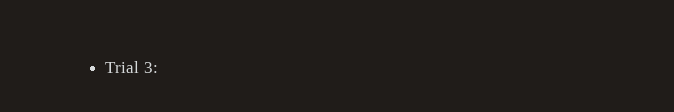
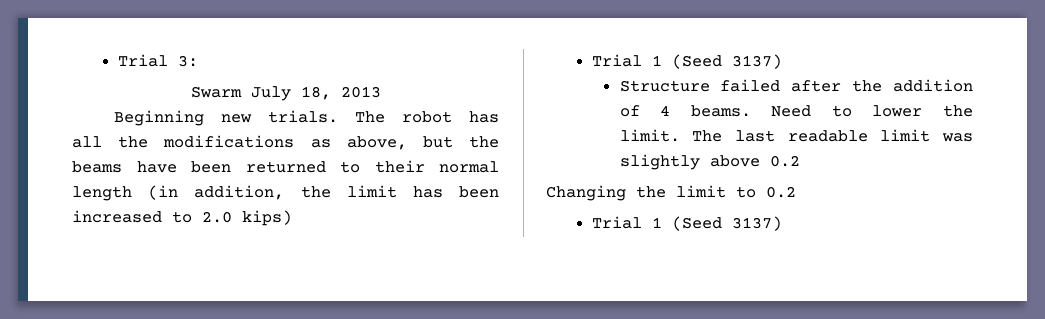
(158, 67) none -> [190,86,381,101] [114,110,499,126] [72,135,500,150] [72,160,499,173] [72,185,500,201] [72,210,292,226] [592,54,783,69] [619,79,973,92] [619,105,973,117] [619,129,973,142] [619,154,800,170] [546,185,796,201] [592,216,783,231] // Swarm July 18, 2013 // Beginning new trials. The robot has all the modifications as above, but the beams have been returned to their normal length (in addition, the limit has been increased to 2.0 kips) // Trial 1 (Seed 3137) // Structure failed after the addition of 4 beams. Need to lower the limit. The last readable limit was slightly above 0.2 // Changing the limit to 0.2 // Trial 1 (Seed 3137)

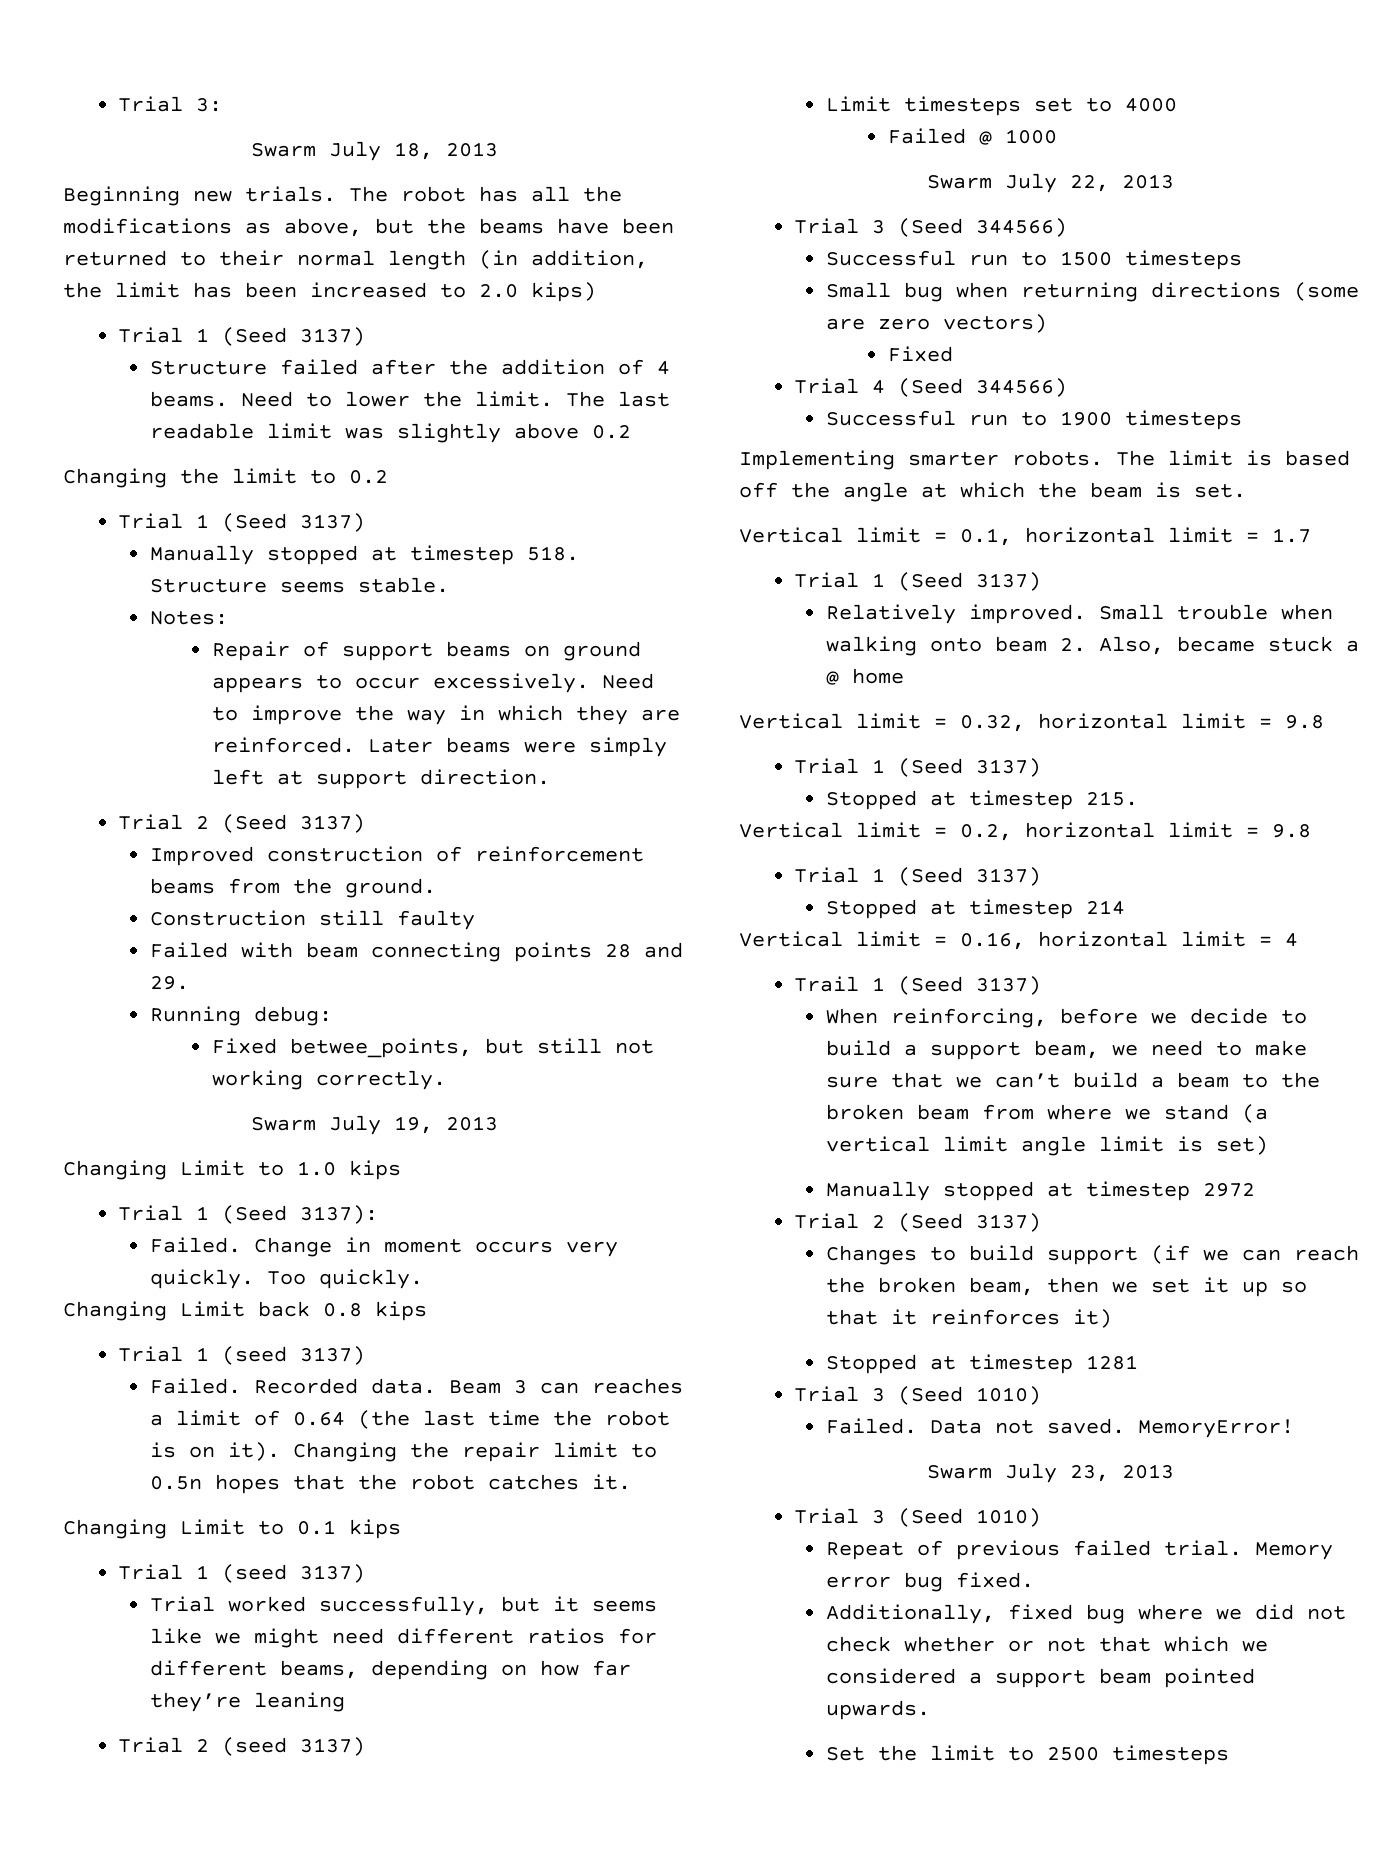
(783, 223) none -> [149,545,579,565] [149,577,449,593] [149,611,228,625] [211,641,641,661] [211,673,654,693] [211,705,680,725] [211,737,667,757] [211,769,550,789] [118,814,366,833] [149,846,644,866] [149,878,436,898] [149,910,475,930] [149,942,683,962] [149,976,189,990] [149,1006,332,1026] [211,1038,654,1058] [211,1070,446,1090] [250,1115,498,1135] [63,1160,401,1180] [118,1205,379,1224] [149,1237,618,1257] [149,1269,423,1289] [63,1301,427,1321] [118,1346,366,1365] [149,1378,683,1394] [149,1410,670,1429] [149,1442,657,1462] [149,1474,631,1494] [63,1519,401,1539] [118,1564,366,1583] [149,1596,657,1616] [149,1628,657,1648] [149,1660,631,1680] [149,1692,345,1712] [118,1737,366,1756] [825,96,1177,116] [887,128,1057,145] [926,173,1174,193] [794,218,1068,237] [825,250,1242,270] [825,282,1359,302] [825,314,1047,333] [887,346,953,362] [794,378,1068,397] [825,410,1242,430] [739,450,1350,470] [739,482,1246,502] [739,527,1311,546] [794,572,1042,591] [825,604,1333,624] [825,636,1359,656] [825,668,904,685] [739,713,1324,732] [794,758,1042,777] [825,790,1138,810] [739,822,1311,841] [794,867,1042,886] [825,899,1125,919] [739,931,1298,950] [794,976,1042,995] [825,1008,1307,1028] [825,1040,1307,1060] [825,1072,1320,1088] [825,1104,1268,1123] [825,1136,1268,1156] [825,1181,1255,1201] [794,1213,1042,1232] [825,1245,1359,1265] [825,1277,1307,1297] [825,1309,1112,1328] [825,1354,1138,1374] [794,1386,1042,1405] [825,1418,1294,1438] [926,1463,1174,1483] [794,1508,1042,1527] [825,1540,1333,1560] [825,1572,1034,1592] [825,1604,1346,1624] [825,1636,1268,1652] [825,1668,1255,1688] [825,1700,930,1720] [825,1745,1229,1765] // Manually stopped at timestep 518. Structure seems stable. // Notes: // Repair of support beams on ground appears to occur excessively. Need to improve the way in which they are reinforced. Later beams were simply left at support direction. // Trial 2 (Seed 3137) // Improved construction of reinforcement beams from the ground. // Construction still faulty // Failed with beam connecting points 28 and 29. // Running debug: // Fixed betwee_points, but still not working correctly. // Swarm July 19, 2013 // Changing Limit to 1.0 kips // Trial 1 (Seed 3137): // Failed. Change in moment occurs very quickly. Too quickly. // Changing Limit back 0.8 kips // Trial 1 (seed 3137) // Failed. Recorded data. Beam 3 can reaches a limit of 0.64 (the last time the robot is on it). Changing the repair limit to 0.5n hopes that the robot catches it. // Changing Limit to 0.1 kips // Trial 1 (seed 3137) // Trial worked successfully, but it seems like we might need different ratios for different beams, depending on how far they’re leaning // Trial 2 (seed 3137) // Limit timesteps set to 4000 // Failed @ 1000 // Swarm July 22, 2013 // Trial 3 (Seed 344566) // Successful run to 1500 timesteps // Small bug when returning directions (some are zero vectors) // Fixed // Trial 4 (Seed 344566) // Successful run to 1900 timesteps // Implementing smarter robots. The limit is based off the angle at which the beam is set. // Vertical limit = 0.1, horizontal limit = 1.7 // Trial 1 (Seed 3137) // Relatively improved. Small trouble when walking onto beam 2. Also, became stuck a @ home // Vertical limit = 0.32, horizontal limit = 9.8 // Trial 1 (Seed 3137) // Stopped at timestep 215. // Vertical limit = 0.2, horizontal limit = 9.8 // Trial 1 (Seed 3137) // Stopped at timestep 214 // Vertical limit = 0.16, horizontal limit = 4 // Trail 1 (Seed 3137) // When reinforcing, before we decide to build a support beam, we need to make sure that we can’t build a beam to the broken beam from where we stand (a vertical limit angle limit is set) // Manually stopped at timestep 2972 // Trial 2 (Seed 3137) // Changes to build support (if we can reach the broken beam, then we set it up so that it reinforces it) // Stopped at timestep 1281 // Trial 3 (Seed 1010) // Failed. Data not saved. MemoryError! // Swarm July 23, 2013 // Trial 3 (Seed 1010) // Repeat of previous failed trial. Memory error bug fixed. // Additionally, fixed bug where we did not check whether or not that which we considered a support beam pointed upwards. // Set the limit to 2500 timesteps

